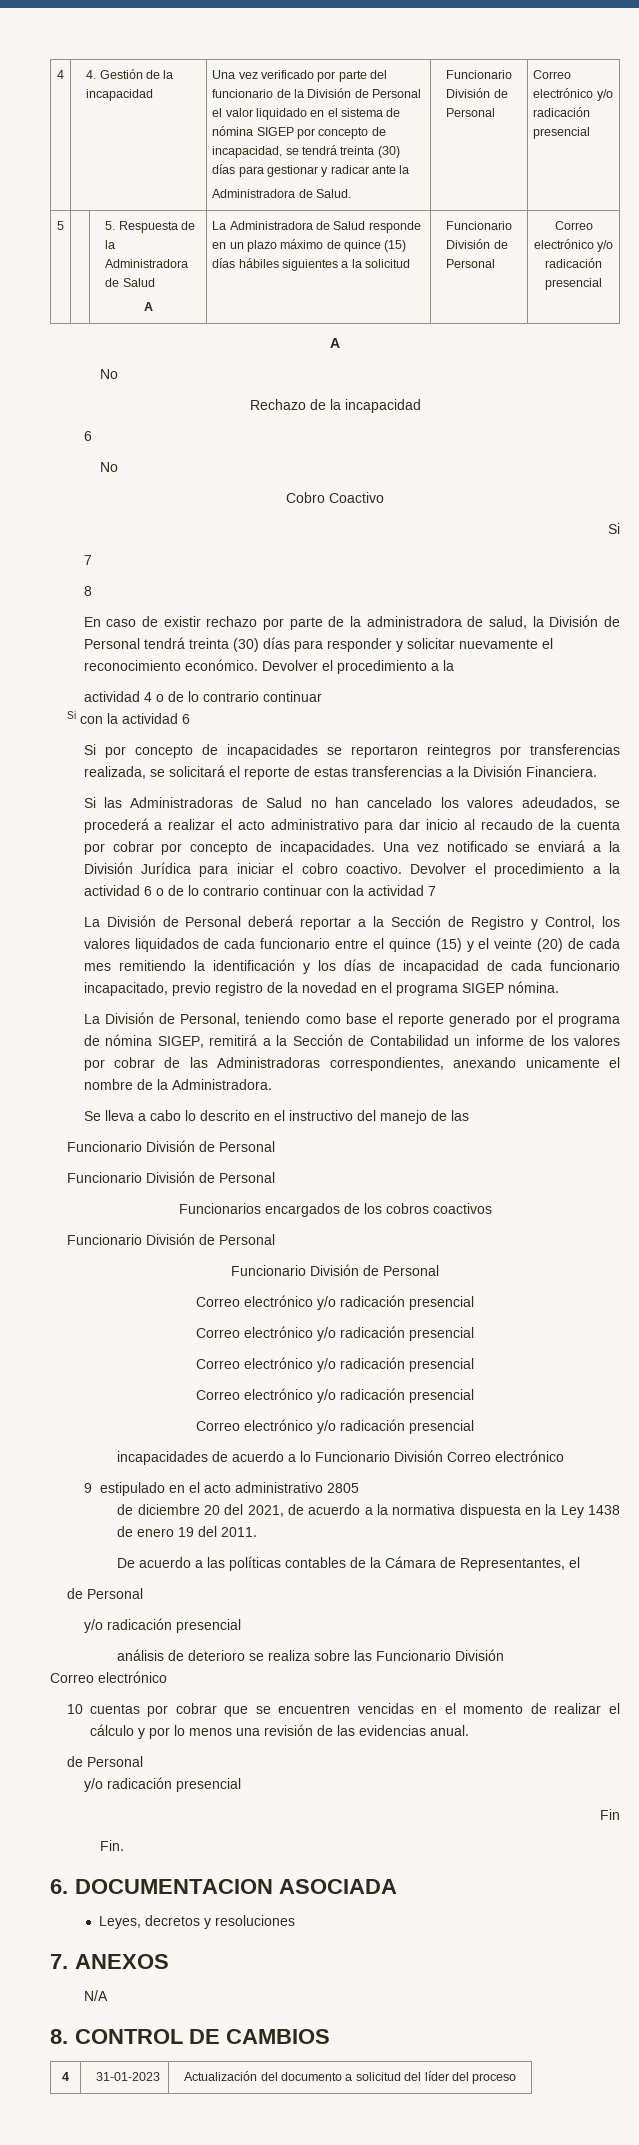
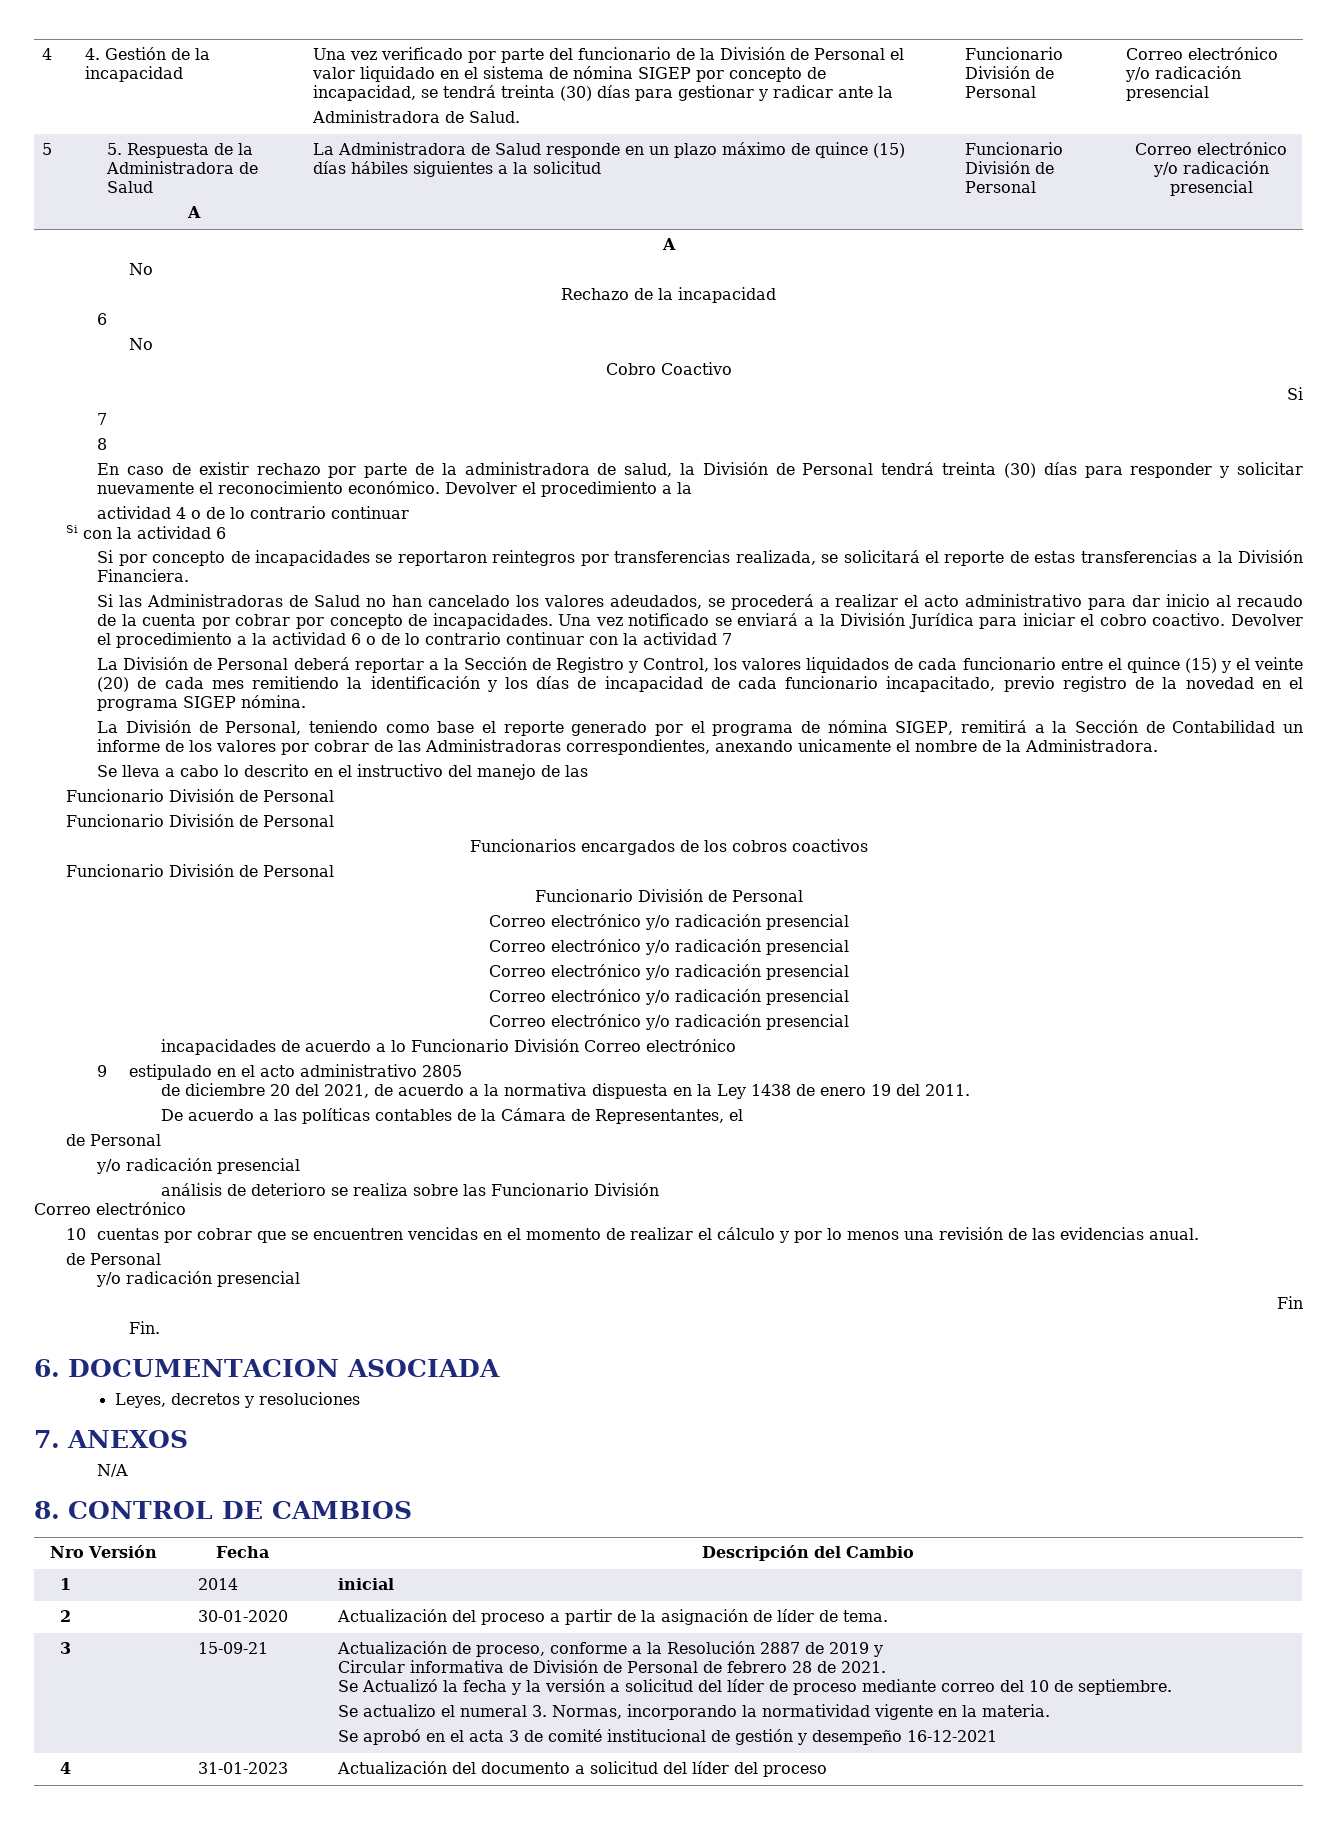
(330, 2036) none -> [50,1545,158,1558] [216,1546,270,1558] [701,1545,914,1561] [60,1578,72,1590] [198,1578,239,1590] [338,1578,395,1590] [60,1610,72,1622] [198,1610,289,1622] [337,1609,889,1625] [60,1642,72,1654] [198,1642,269,1654] [337,1641,884,1657] [338,1660,887,1673] [338,1679,1173,1695] [338,1704,1051,1720] [338,1729,998,1745] // Nro Versión | Fecha | Descripción del Cambio // 1 | 2014 | inicial // 2 | 30-01-2020 | Actualización del proceso a partir de la asignación de líder de tema. // 3 | 15-09-21 | Actualización de proceso, conforme a la Resolución 2887 de 2019 y // Circular informativa de División de Personal de febrero 28 de 2021. // Se Actualizó la fecha y la versión a solicitud del líder de proceso mediante correo del 10 de septiembre. // Se actualizo el numeral 3. Normas, incorporando la normatividad vigente en la materia. // Se aprobó en el acta 3 de comité institucional de gestión y desempeño 16-12-2021

